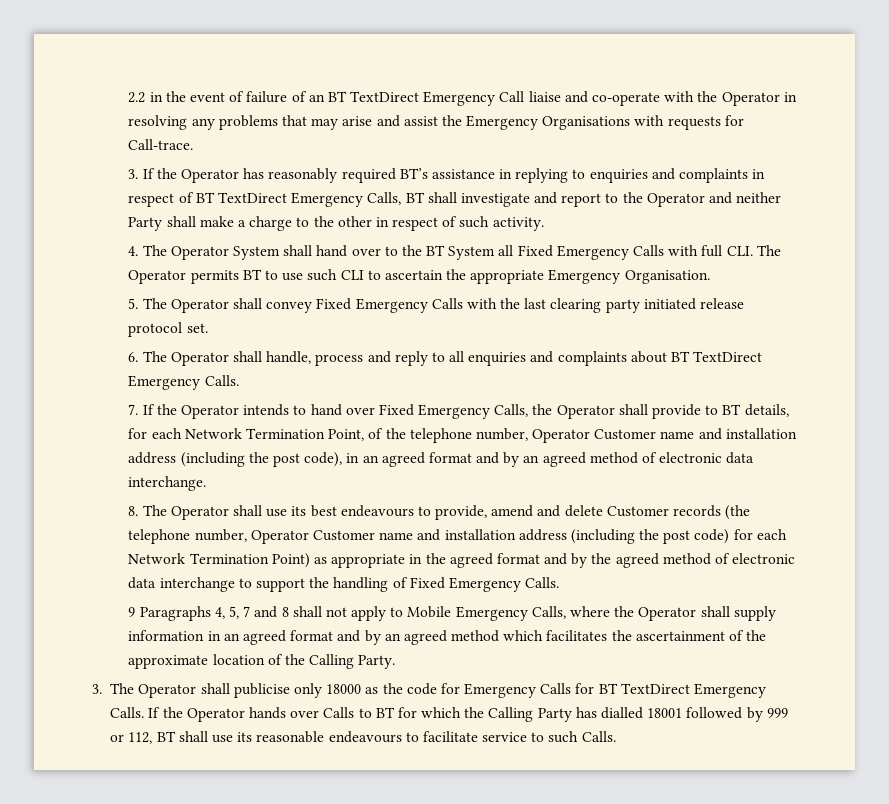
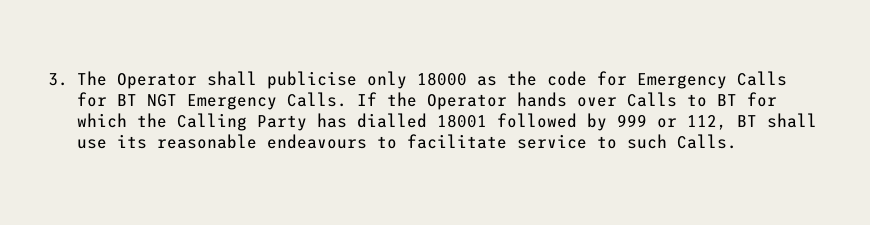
[128,91,797,106] [128,115,744,130] [128,139,194,150] [128,168,766,183] [128,192,782,207] [128,216,544,231] [128,245,781,260] [128,269,710,284] [128,298,745,313] [128,322,208,337] [128,351,763,366] [128,375,239,390] [128,404,789,419] [128,428,797,443] [128,452,755,467] [128,476,207,491] [128,505,751,520] [128,529,787,544] [128,553,796,568] [128,577,560,592] [128,606,776,621] [128,630,767,645] [128,654,396,669] 2.2 in the event of failure of an BT TextDirect Emergency Call liaise and co-operate with the Operator in resolving any problems that may arise and assist the Emergency Organisations with requests for Call-trace. // 3. If the Operator has reasonably required BT’s assistance in replying to enquiries and complaints in respect of BT TextDirect Emergency Calls, BT shall investigate and report to the Operator and neither Party shall make a charge to the other in respect of such activity. // 4. The Operator System shall hand over to the BT System all Fixed Emergency Calls with full CLI. The Operator permits BT to use such CLI to ascertain the appropriate Emergency Organisation. // 5. The Operator shall convey Fixed Emergency Calls with the last clearing party initiated release protocol set. // 6. The Operator shall handle, process and reply to all enquiries and complaints about BT TextDirect Emergency Calls. // 7. If the Operator intends to hand over Fixed Emergency Calls, the Operator shall provide to BT details, for each Network Termination Point, of the telephone number, Operator Customer name and installation address (including the post code), in an agreed format and by an agreed method of electronic data interchange. // 8. The Operator shall use its best endeavours to provide, amend and delete Customer records (the telephone number, Operator Customer name and installation address (including the post code) for each Network Termination Point) as appropriate in the agreed format and by the agreed method of electronic data interchange to support the handling of Fixed Emergency Calls. // 9 Paragraphs 4, 5, 7 and 8 shall not apply to Mobile Emergency Calls, where the Operator shall supply information in an agreed format and by an agreed method which facilitates the ascertainment of the approximate location of the Calling Party. // -> (48, 79) none
[620,683,690,694] TextDirect -> [146,94,177,107] NGT

